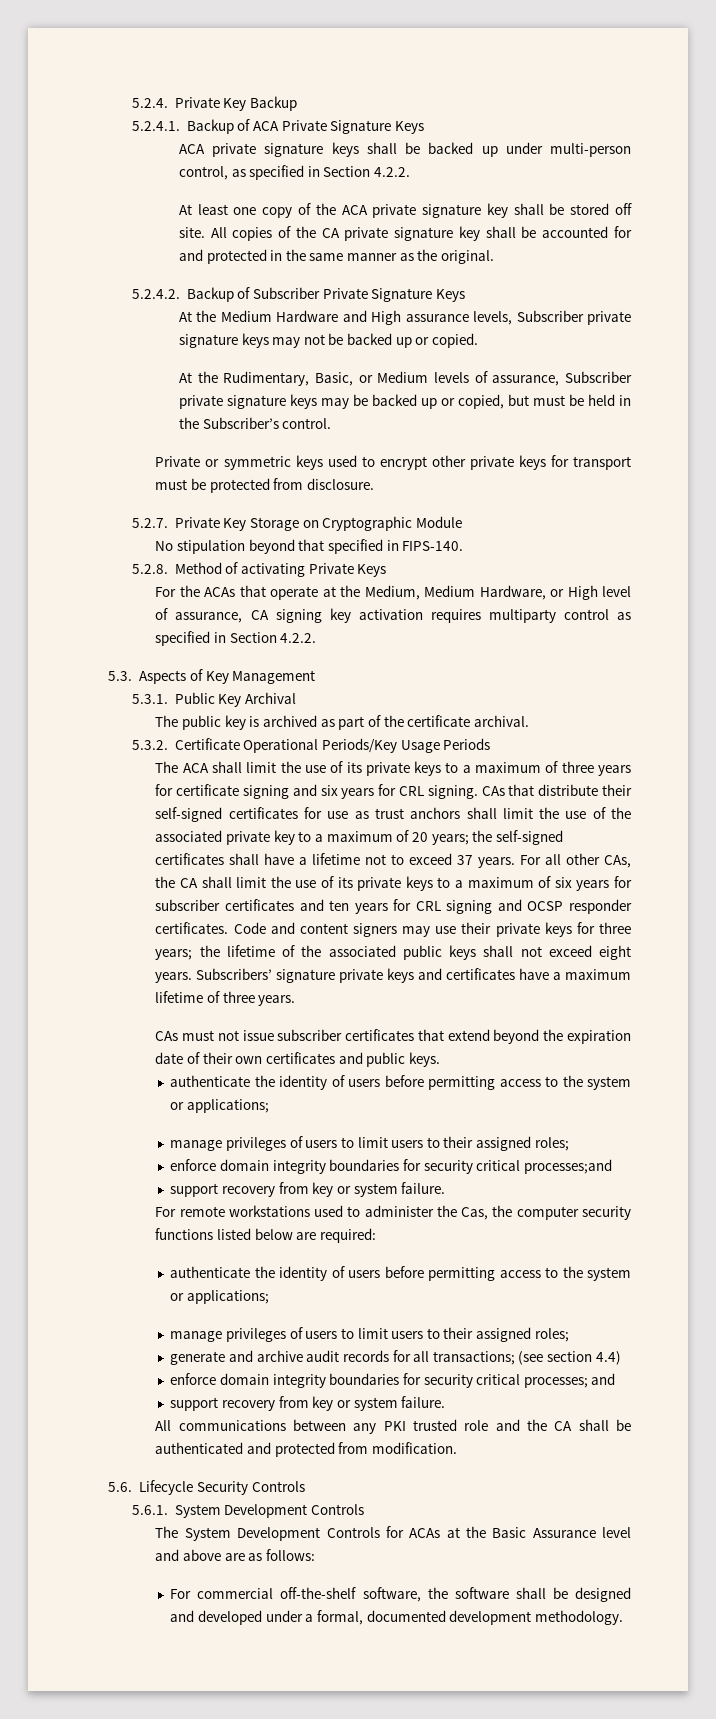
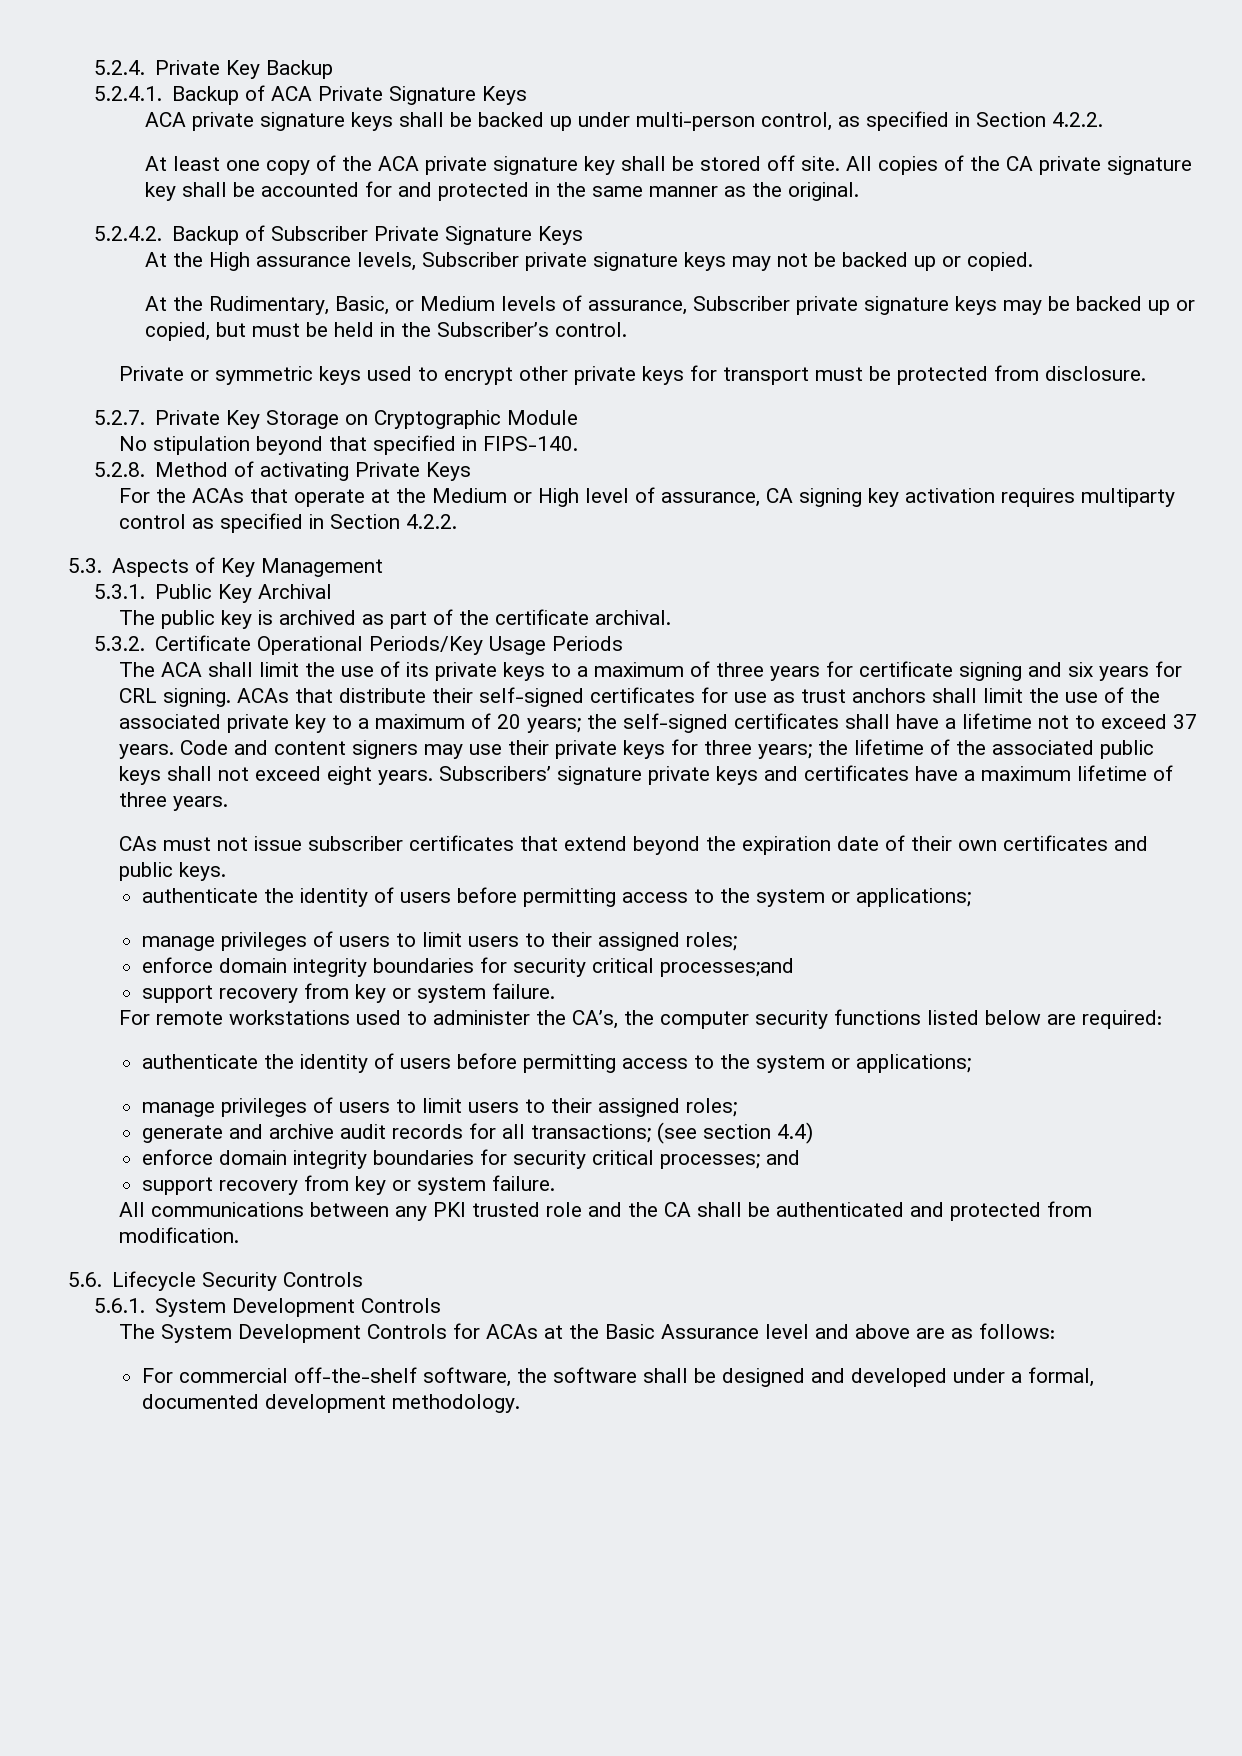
[220,310,367,322] Medium Hardware and -> (204, 259) none
[364,585,546,600] Medium, Medium Hardware, -> [432,488,508,503] Medium
[481,786,505,796] CAs -> [237,688,290,703] ACAs
[520,853,631,868] [155,876,632,891] [155,899,633,914] [155,922,229,934] For all other CAs, the CA shall limit the use of its private keys to a maximum of six years for subscriber certificates and ten years for CRL signing and OCSP responder certificates. -> (175, 751) none
[461,1207,489,1220] Cas, -> [572,1010,619,1029] CA’s,

